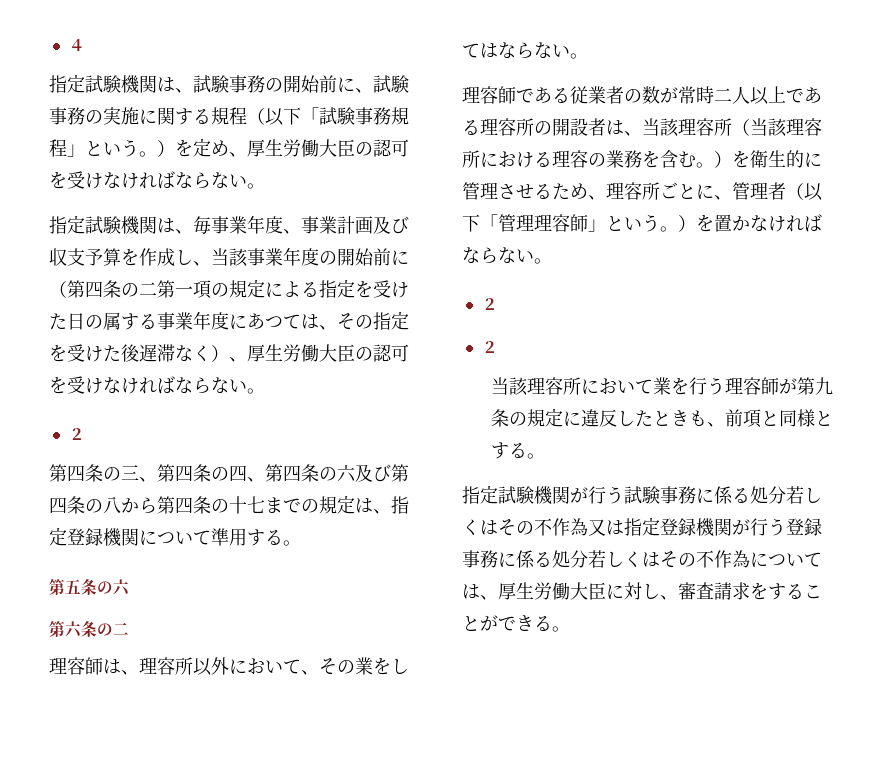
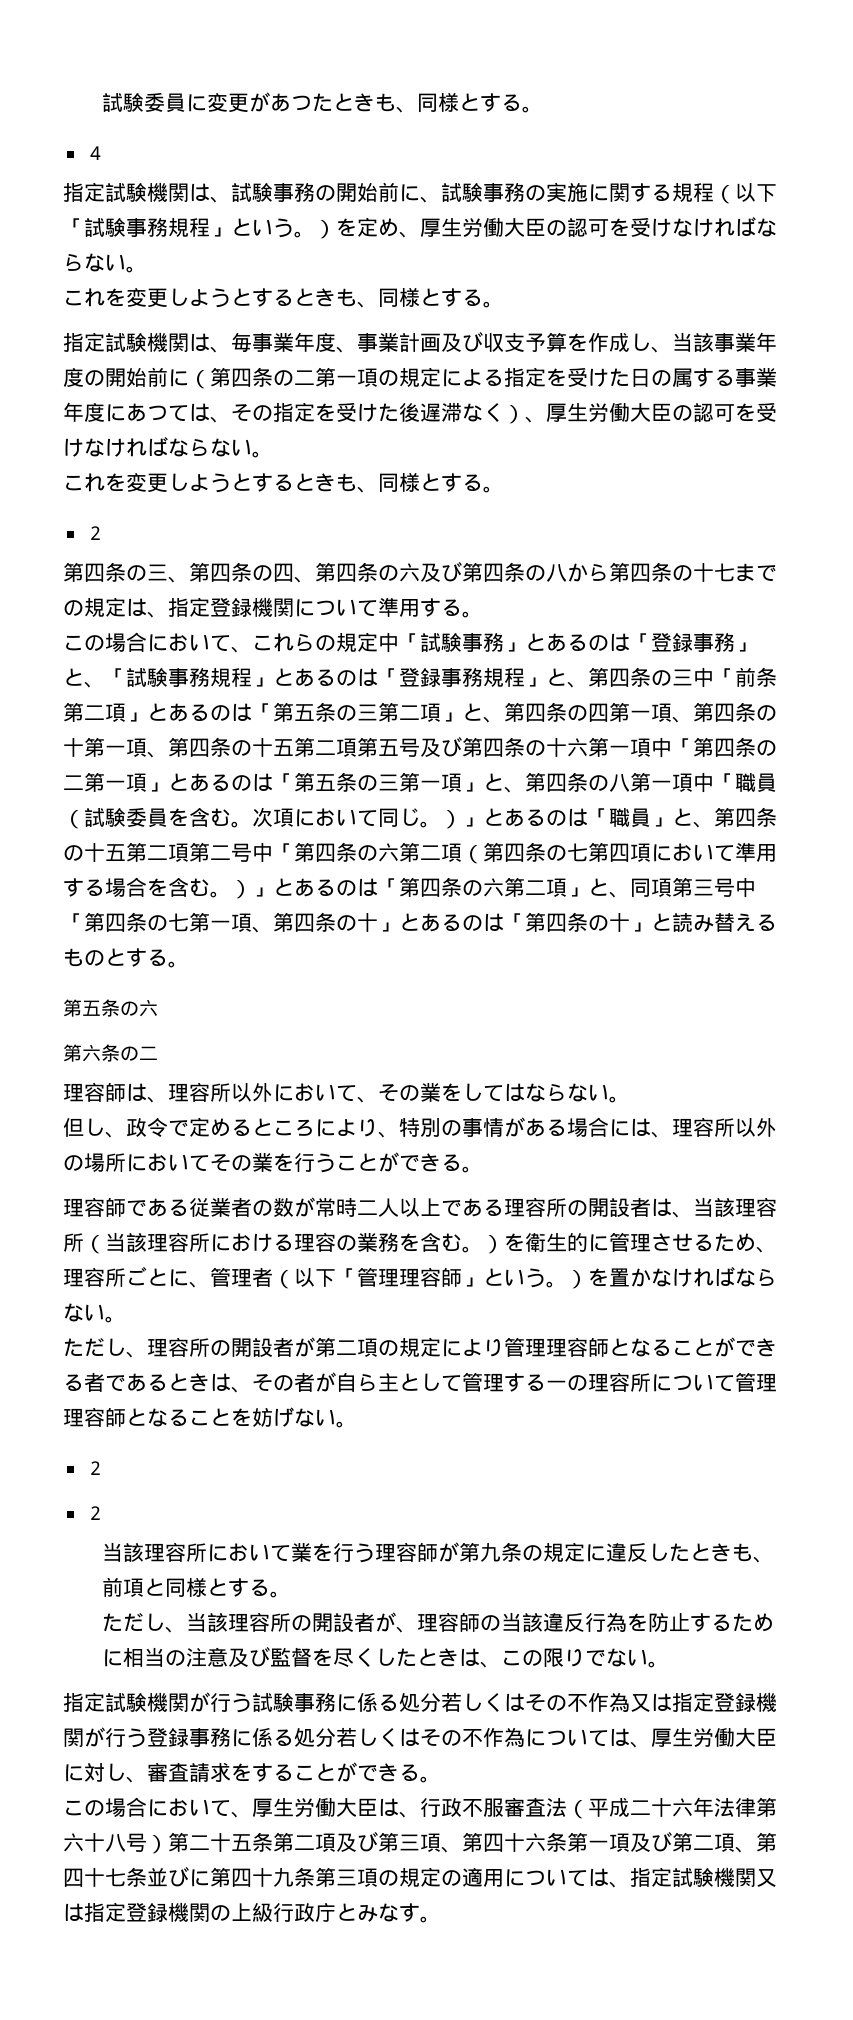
(68, 45) none -> [101,92,543,113] 試験委員に変更があつたときも、同様とする。 //
(265, 186) none -> [63,287,504,308] // これを変更しようとするときも、同様とする。
(265, 391) none -> [63,472,504,493] // これを変更しようとするときも、同様とする。
(301, 543) none -> [63,632,756,653] [63,667,777,688] [63,702,777,723] [63,737,777,758] [63,772,777,793] [63,807,777,829] [63,842,777,864] [63,877,756,899] [63,912,777,933] [63,948,189,968] // この場合において、これらの規定中「試験事務」とあるのは「登録事務」と、「試験事務規程」とあるのは「登録事務規程」と、第四条の三中「前条第二項」とあるのは「第五条の三第二項」と、第四条の四第一項、第四条の十第一項、第四条の十五第二項第五号及び第四条の十六第一項中「第四条の二第一項」とあるのは「第五条の三第一項」と、第四条の八第一項中「職員（試験委員を含む。次項において同じ。）」とあるのは「職員」と、第四条の十五第二項第二号中「第四条の六第二項（第四条の七第四項において準用する場合を含む。）」とあるのは「第四条の六第二項」と、同項第三号中「第四条の七第一項、第四条の十」とあるのは「第四条の十」と読み替えるものとする。
(588, 56) none -> [63,1117,777,1138] [63,1152,483,1173] // 但し、政令で定めるところにより、特別の事情がある場合には、理容所以外の場所においてその業を行うことができる。
(552, 261) none -> [63,1337,777,1358] [63,1372,777,1393] [63,1407,357,1428] // ただし、理容所の開設者が第二項の規定により管理理容師となることができる者であるときは、その者が自ら主として管理する一の理容所について管理理容師となることを妨げない。
(545, 456) none -> [101,1612,774,1633] [101,1647,669,1668] // ただし、当該理容所の開設者が、理容師の当該違反行為を防止するために相当の注意及び監督を尽くしたときは、この限りでない。
(570, 629) none -> [63,1797,777,1819] [63,1832,777,1854] [63,1867,777,1888] [63,1902,441,1923] // この場合において、厚生労働大臣は、行政不服審査法（平成二十六年法律第六十八号）第二十五条第二項及び第三項、第四十六条第一項及び第二項、第四十七条並びに第四十九条第三項の規定の適用については、指定試験機関又は指定登録機関の上級行政庁とみなす。

